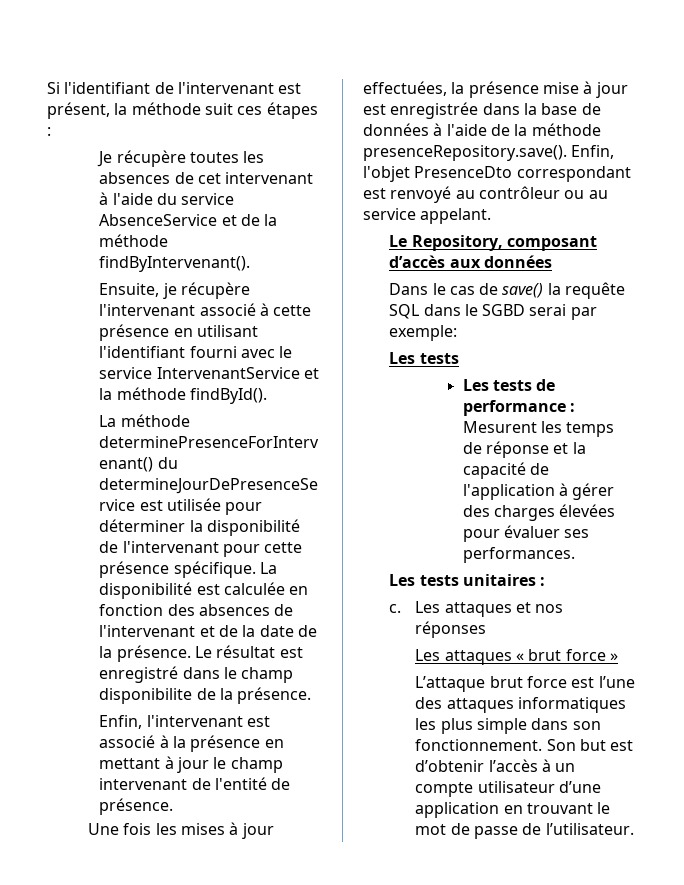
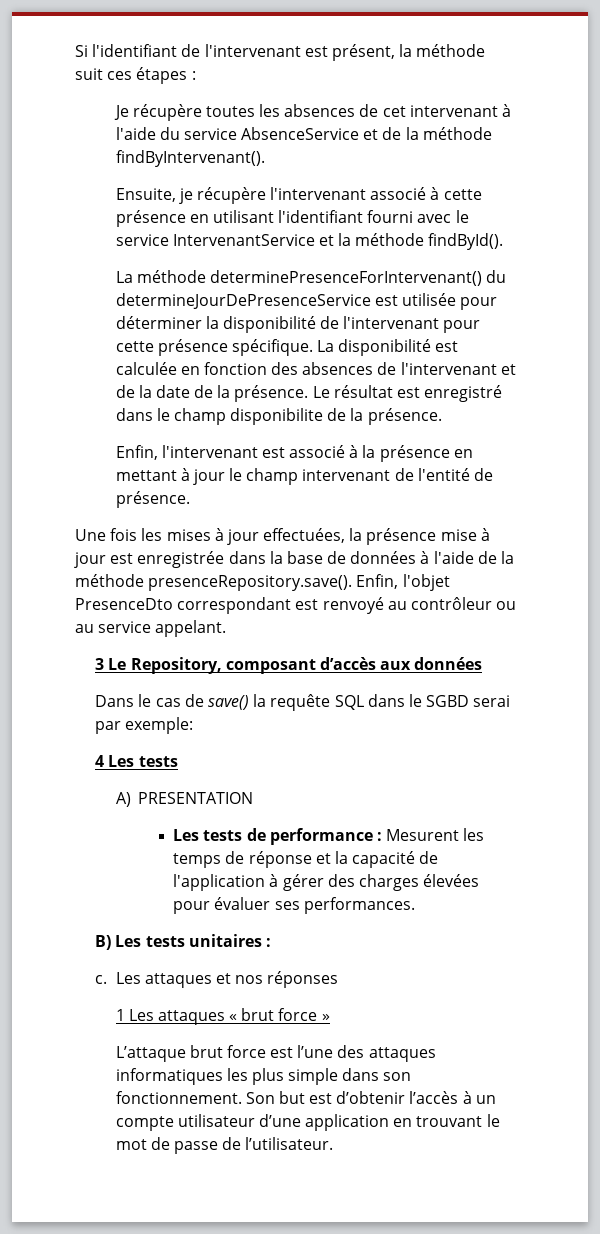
(492, 216) none -> [95,658,105,670] 3
[389,352,459,364] Les tests -> [95,755,178,767] [115,792,254,807] 4 Les tests // A) PRESENTATION
(575, 555) none -> [95,935,112,950] B)
(487, 629) none -> [115,1009,125,1021] 1

